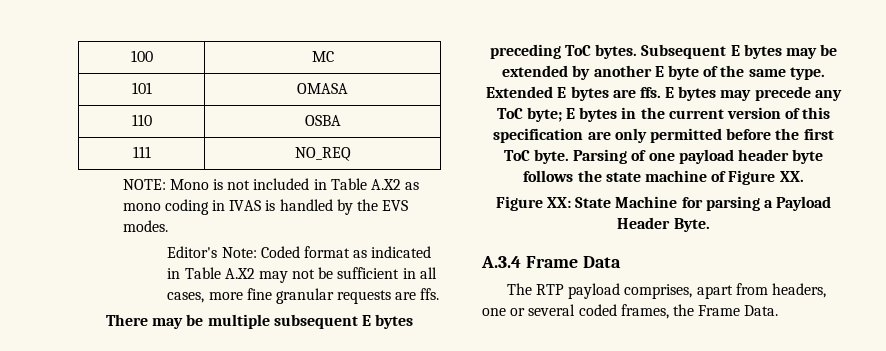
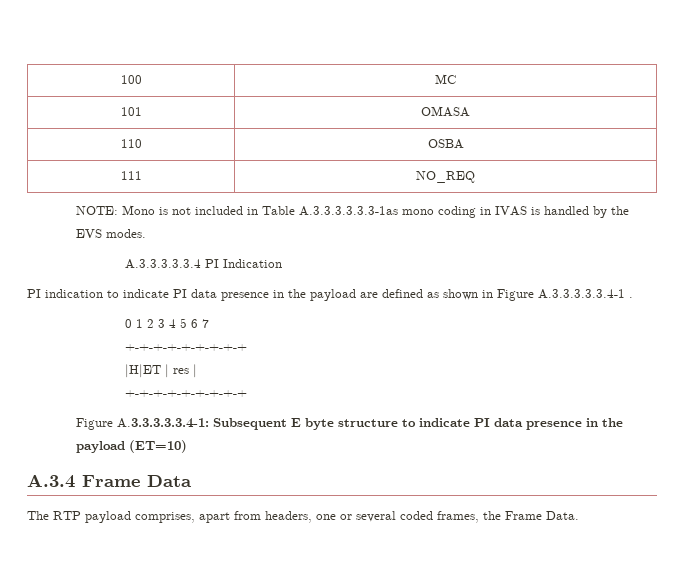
[370,179,420,190] A.X2 as -> [298,206,398,216] A.3.3.3.3.3.3-1as
[167,246,432,258] [167,267,437,283] [167,288,440,304] [105,314,414,329] [489,44,838,59] [502,65,825,80] [486,86,842,101] [496,107,831,122] [493,128,834,143] [503,149,824,164] [523,170,804,185] [495,196,832,211] [617,217,710,232] Editor's Note: Coded format as indicated in Table A.X2 may not be sufficient in all cases, more fine granular requests are ffs. // There may be multiple subsequent E bytes preceding ToC bytes. Subsequent E bytes may be extended by another E byte of the same type. Extended E bytes are ffs. E bytes may precede any ToC byte; E bytes in the current version of this specification are only permitted before the first ToC byte. Parsing of one payload header byte follows the state machine of Figure XX. // Figure XX: State Machine for parsing a Payload Header Byte. -> [124,259,282,269] [27,289,633,301] [124,318,209,328] [124,344,247,351] [124,364,197,378] [124,390,247,397] [75,418,623,430] [75,440,187,453] A.3.3.3.3.3.4 PI Indication // PI indication to indicate PI data presence in the payload are defined as shown in Figure A.3.3.3.3.3.4-1 . // 0 1 2 3 4 5 6 7 // +-+-+-+-+-+-+-+-+ // |H|ET | res | // +-+-+-+-+-+-+-+-+ // Figure A.3.3.3.3.3.4-1: Subsequent E byte structure to indicate PI data presence in the payload (ET=10)

